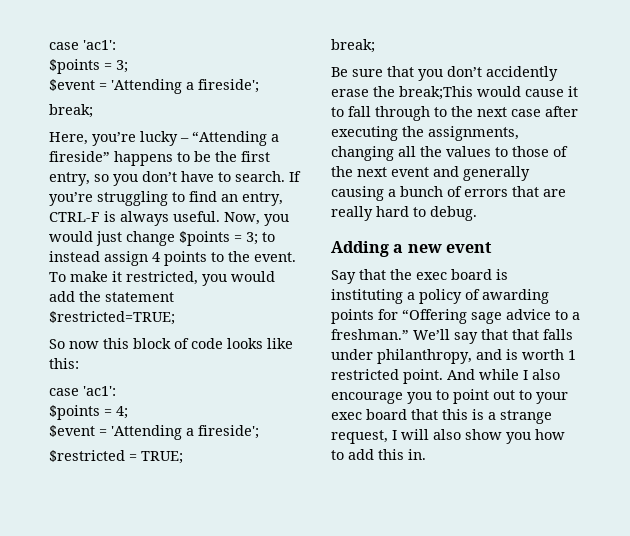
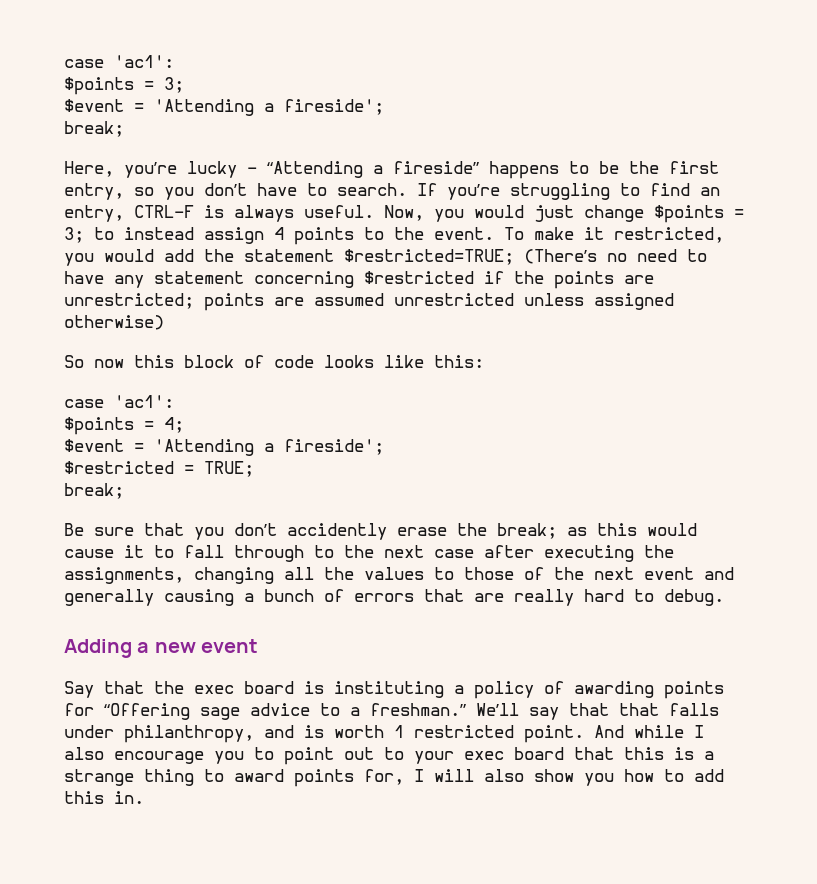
(175, 318) none -> [524,249,707,264] [64,271,654,289] [64,293,674,311] [64,315,164,330] (There’s no need to have any statement concerning $restricted if the points are unrestricted; points are assumed unrestricted unless assigned otherwise)
[399,86,473,100] break;This -> [497,523,637,539] break; as this
[331,430,388,444] request, -> [144,769,404,787] thing to award points for,

